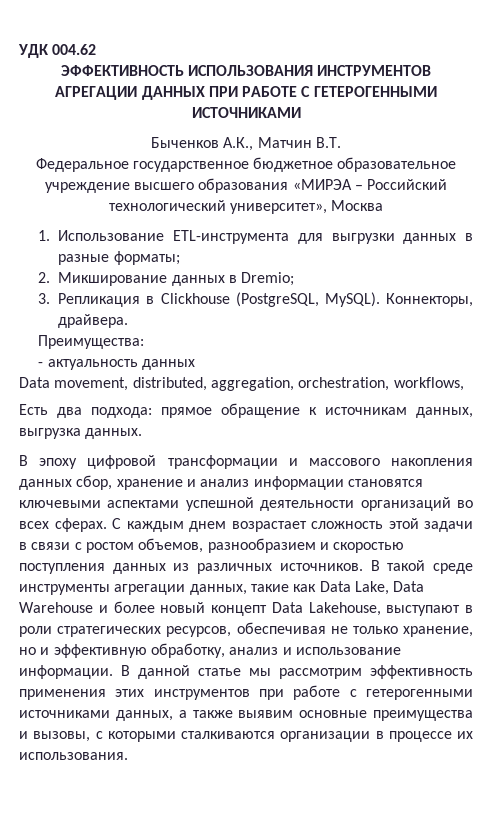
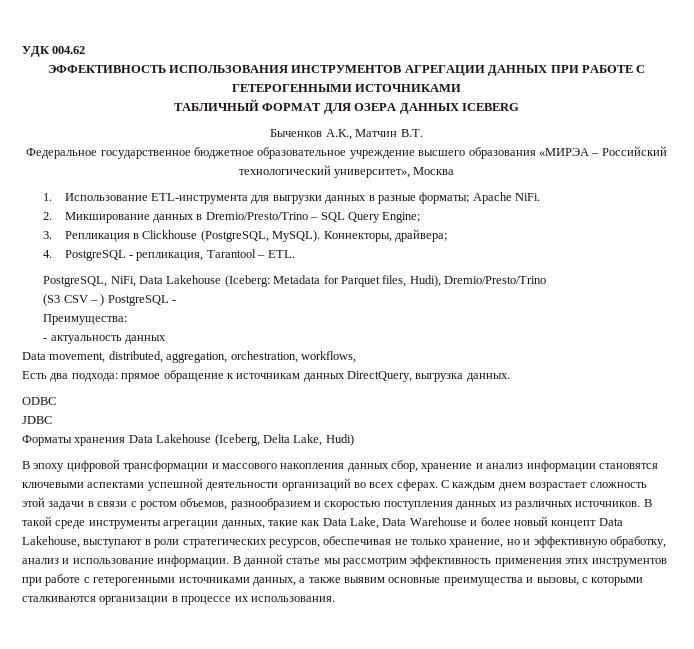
(301, 112) none -> [174,99,519,114] // ТАБЛИЧНЫЙ ФОРМАТ ДЛЯ ОЗЕРА ДАННЫХ ICEBERG
(180, 258) none -> [472,192,541,204] Apache NiFi.
[241,272,295,286] Dremio; -> [205,212,421,223] Dremio/Presto/Trino – SQL Query Engine;
[58,314,129,328] драйвера. -> [394,229,447,242] [43,249,295,261] [43,275,547,287] [43,294,177,306] драйвера; // 4. PostgreSQL - репликация, Tarantool – ETL. // PostgreSQL, NiFi, Data Lakehouse (Iceberg: Metadata for Parquet files, Hudi), Dremio/Presto/Trino // (S3 CSV – ) PostgreSQL -
[416,407,473,418] данных, -> [303,371,412,382] данных DirectQuery,
(143, 433) none -> [22,397,56,405] [22,416,52,424] [22,434,354,446] // ODBC // JDBC // Форматы хранения Data Lakehouse (Iceberg, Delta Lake, Hudi)

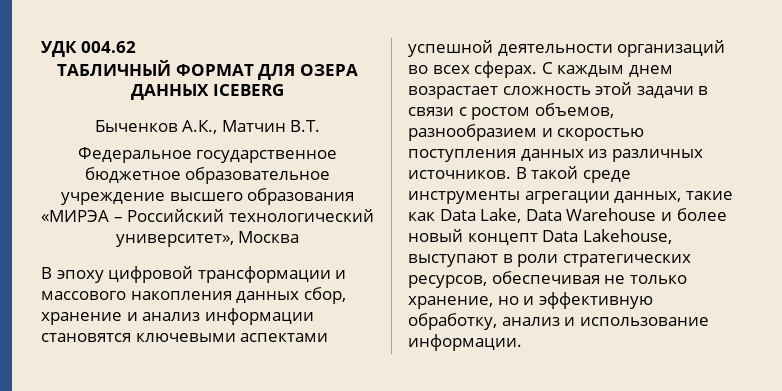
[47,65,646,76] [231,84,462,92] // ЭФФЕКТИВНОСТЬ ИСПОЛЬЗОВАНИЯ ИНСТРУМЕНТОВ АГРЕГАЦИИ ДАННЫХ ПРИ РАБОТЕ С ГЕТЕРОГЕННЫМИ ИСТОЧНИКАМИ -> (136, 47) none
[43,192,541,204] [43,212,421,223] [43,229,447,242] [43,249,295,261] [43,275,547,287] [43,294,177,306] [43,314,128,325] [43,335,167,344] [22,351,356,363] [22,370,510,382] [22,397,56,405] [22,416,52,424] [22,434,354,446] // 1. Использование ETL-инструмента для выгрузки данных в разные форматы; Apache NiFi. // 2. Микширование данных в Dremio/Presto/Trino – SQL Query Engine; // 3. Репликация в Clickhouse (PostgreSQL, MySQL). Коннекторы, драйвера; // 4. PostgreSQL - репликация, Tarantool – ETL. // PostgreSQL, NiFi, Data Lakehouse (Iceberg: Metadata for Parquet files, Hudi), Dremio/Presto/Trino // (S3 CSV – ) PostgreSQL - // Преимущества: // - актуальность данных // Data movement, distributed, aggregation, orchestration, workflows, // Есть два подхода: прямое обращение к источникам данных DirectQuery, выгрузка данных. // ODBC // JDBC // Форматы хранения Data Lakehouse (Iceberg, Delta Lake, Hudi) -> (300, 237) none
[232,554,667,567] [22,574,644,586] [22,596,335,605] В данной статье мы рассмотрим эффективность применения этих инструментов при работе с гетерогенными источниками данных, а также выявим основные преимущества и вызовы, с которыми сталкиваются организации в процессе их использования. -> (522, 342) none

